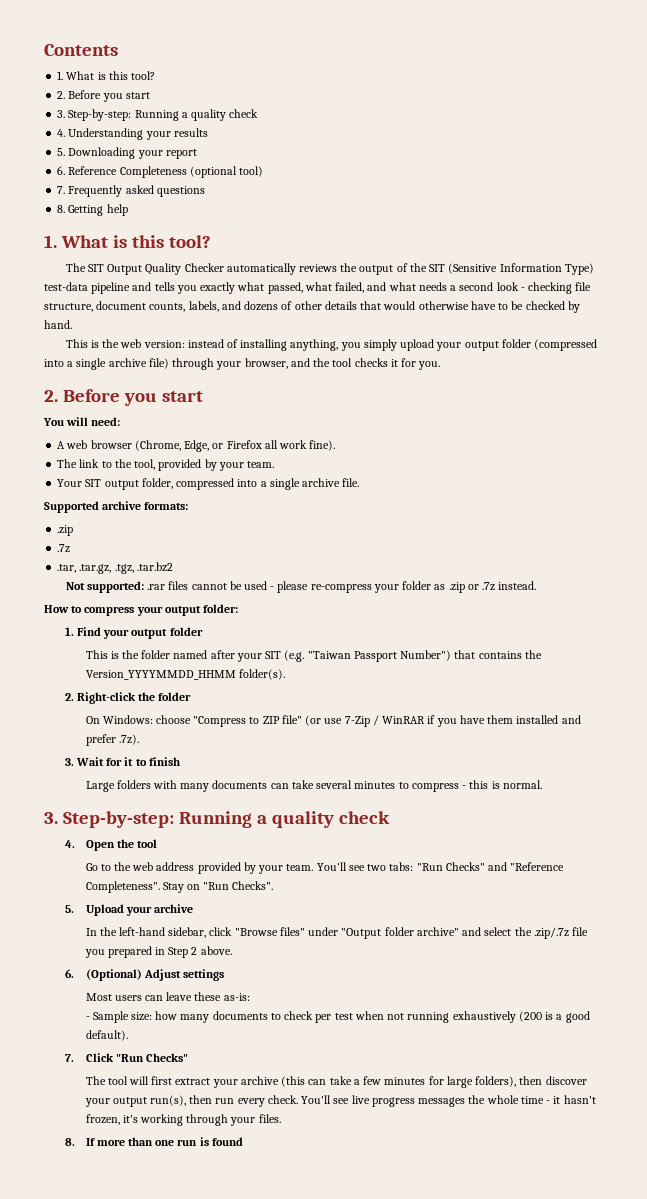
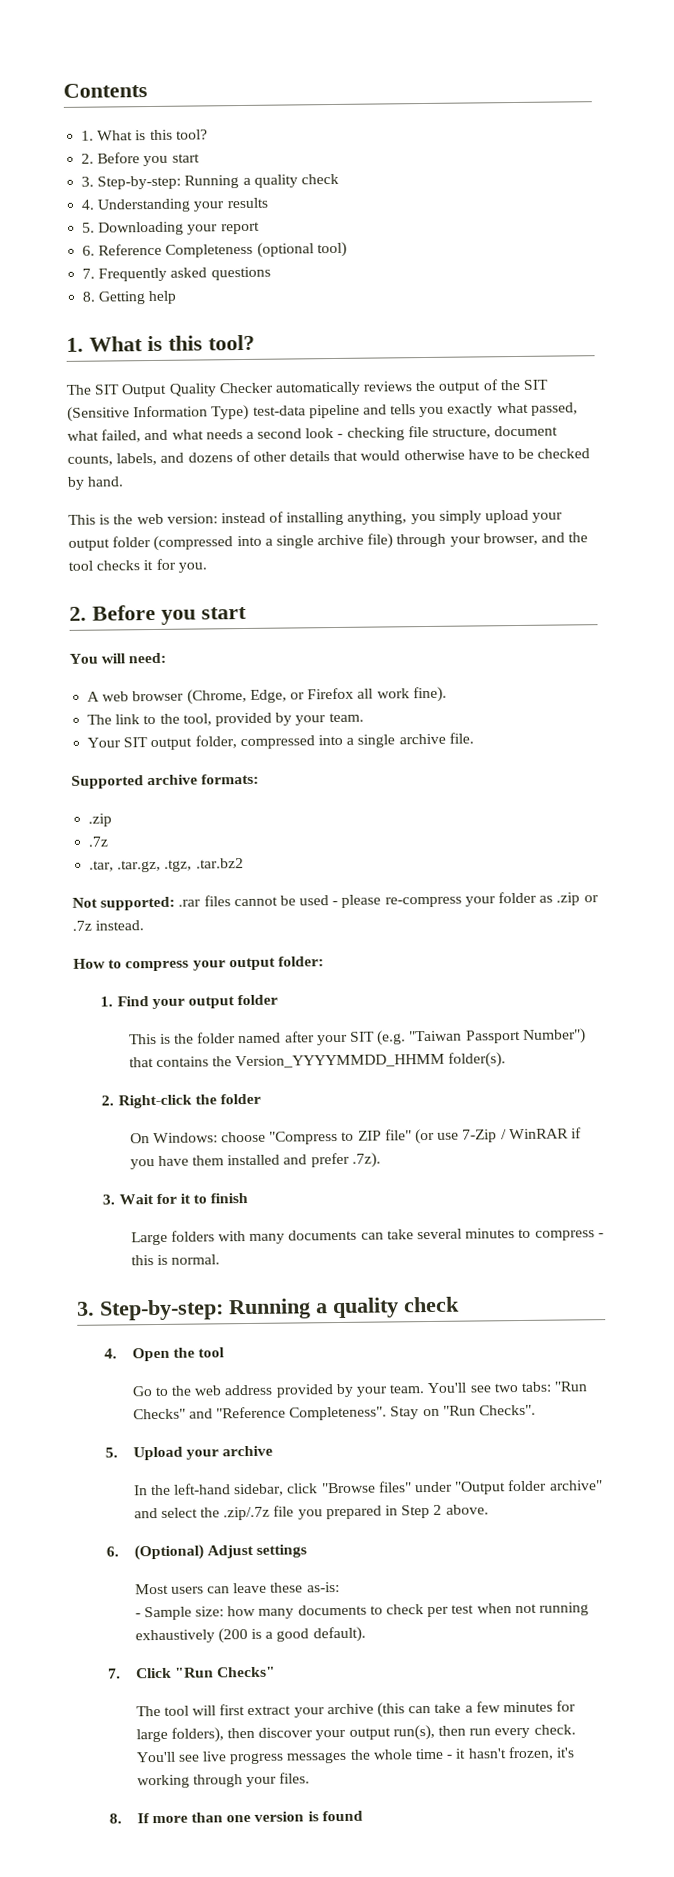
[177,1139,198,1146] run -> [254,1811,305,1822] version

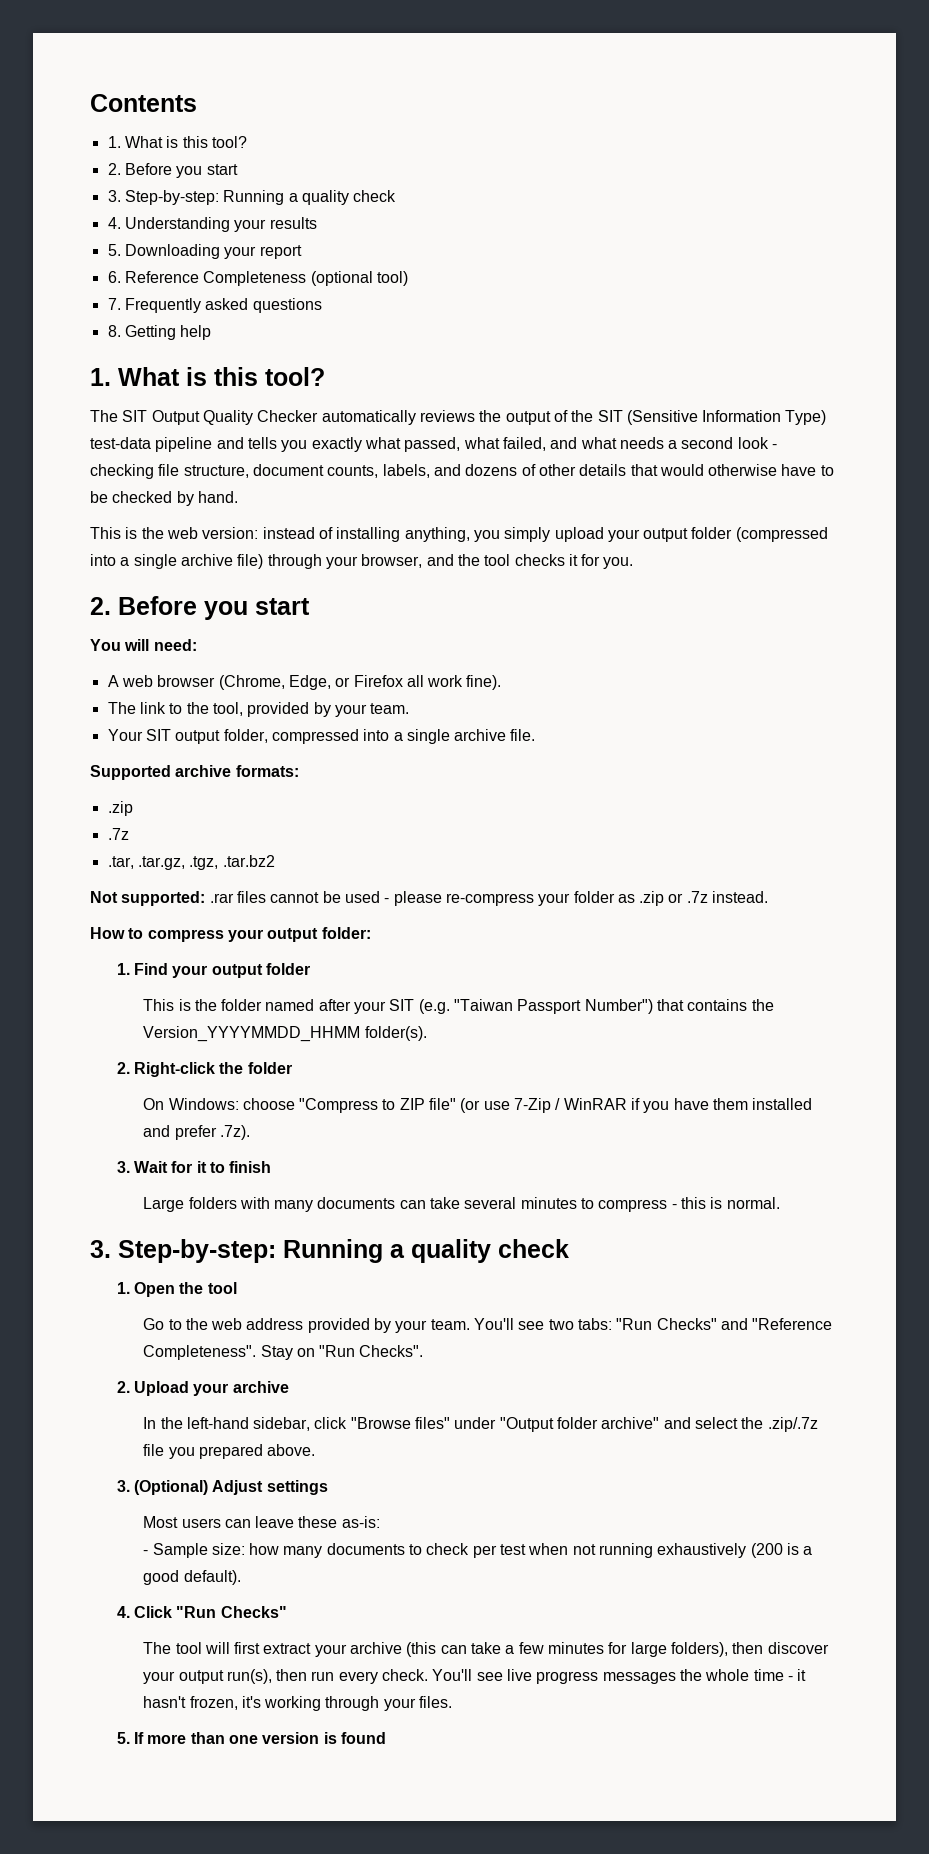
[104,1348,118,1359] 4. -> [116,1282,130,1294] 1.
[105,1447,119,1458] 5. -> [116,1381,130,1393] 2.
[385,1504,443,1519] in Step 2 -> (263, 1451) none
[106,1546,120,1557] 6. -> [116,1480,130,1492] 3.
[108,1668,122,1679] 7. -> [116,1606,130,1618] 4.
[109,1813,123,1824] 8. -> [116,1732,130,1744] 5.

